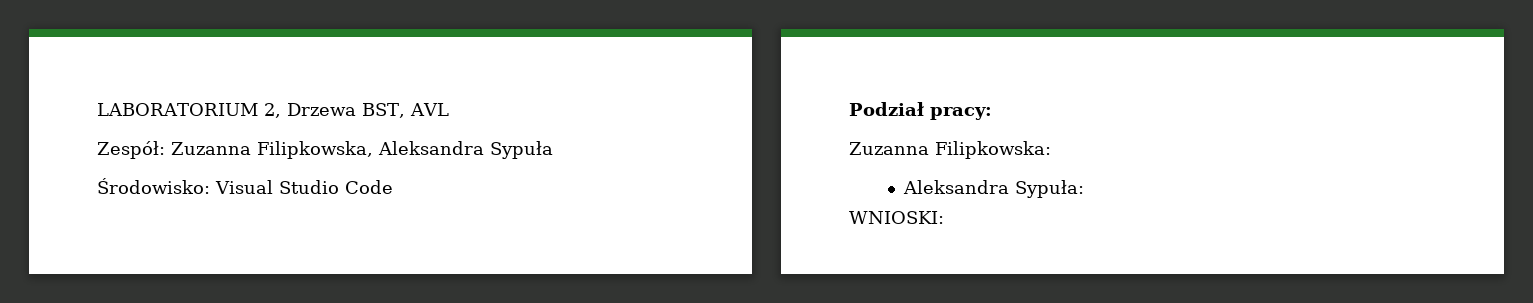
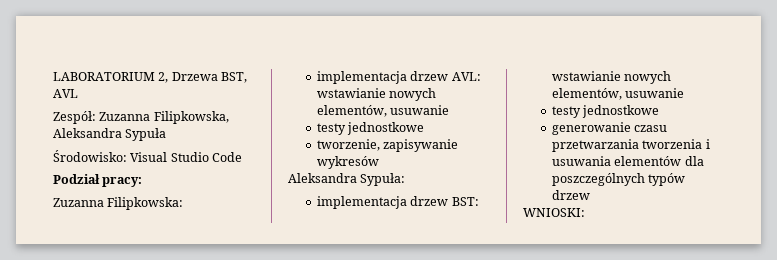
[902,180,1084,198] Aleksandra Sypuła: -> [316,71,481,84] [316,88,437,101] [316,105,450,117] [316,122,425,135] [316,139,459,152] [316,156,379,169] [288,173,406,186] [316,196,479,209] [551,71,672,84] [551,88,685,100] [551,105,660,118] [551,122,668,135] [551,139,710,152] [551,156,704,166] [551,173,686,186] [551,190,590,200] implementacja drzew AVL: wstawianie nowych elementów, usuwanie // testy jednostkowe // tworzenie, zapisywanie wykresów // Aleksandra Sypuła: // implementacja drzew BST: wstawianie nowych elementów, usuwanie // testy jednostkowe // generowanie czasu przetwarzania tworzenia i usuwania elementów dla poszczególnych typów drzew

